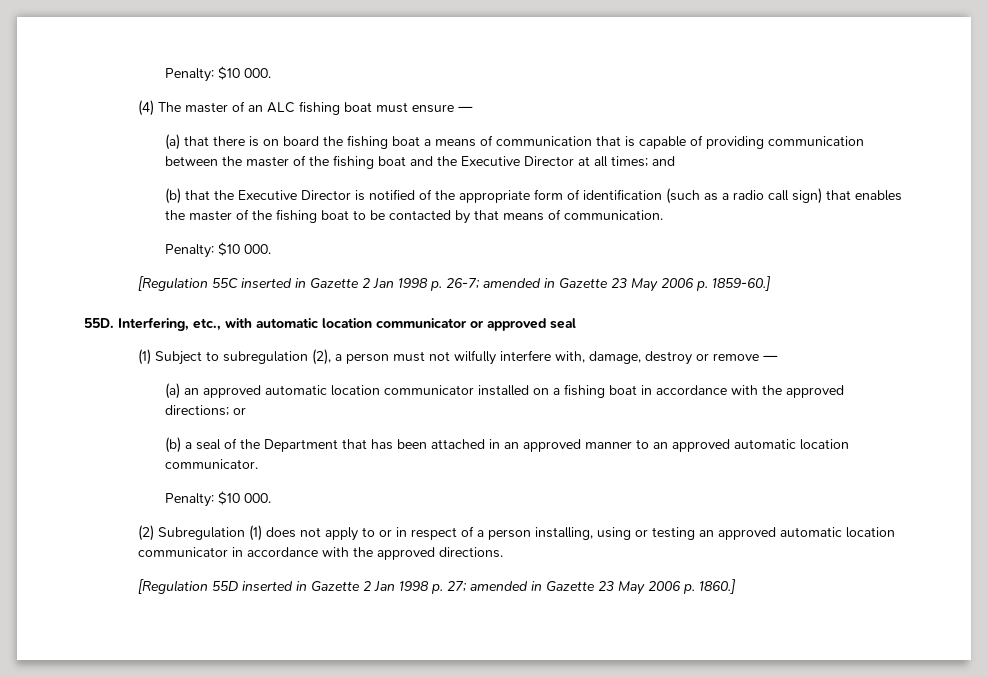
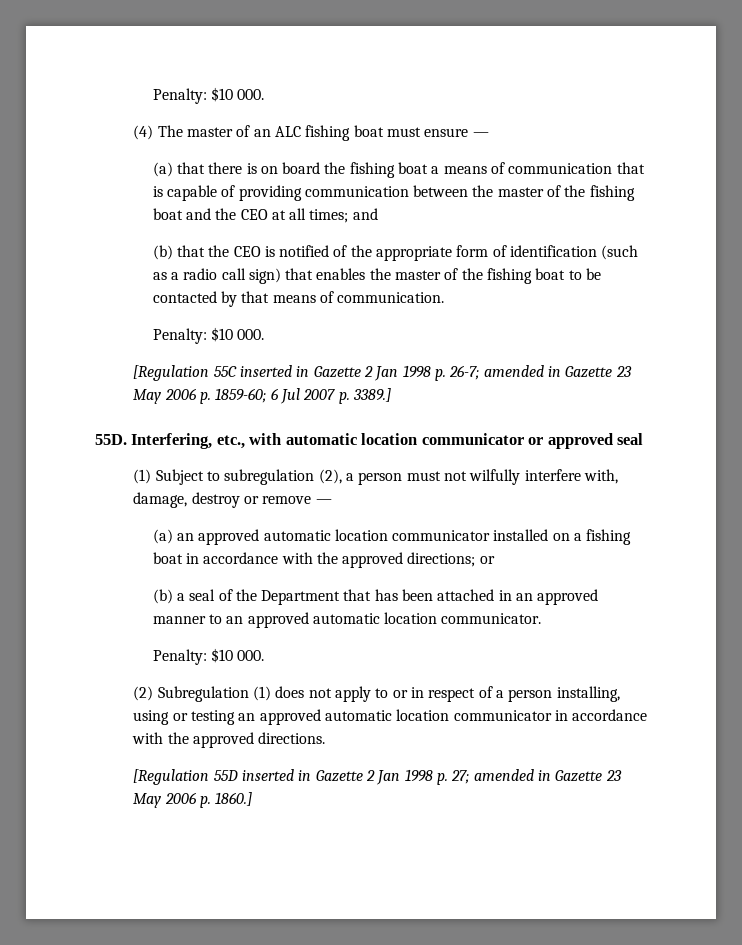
[460,156,574,166] Executive Director -> [240,209,268,220] CEO
[237,190,351,200] Executive Director -> [233,246,261,257] CEO
[711,276,771,291] 1859-60.] -> [215,388,391,404] 1859-60; 6 Jul 2007 p. 3389.]

